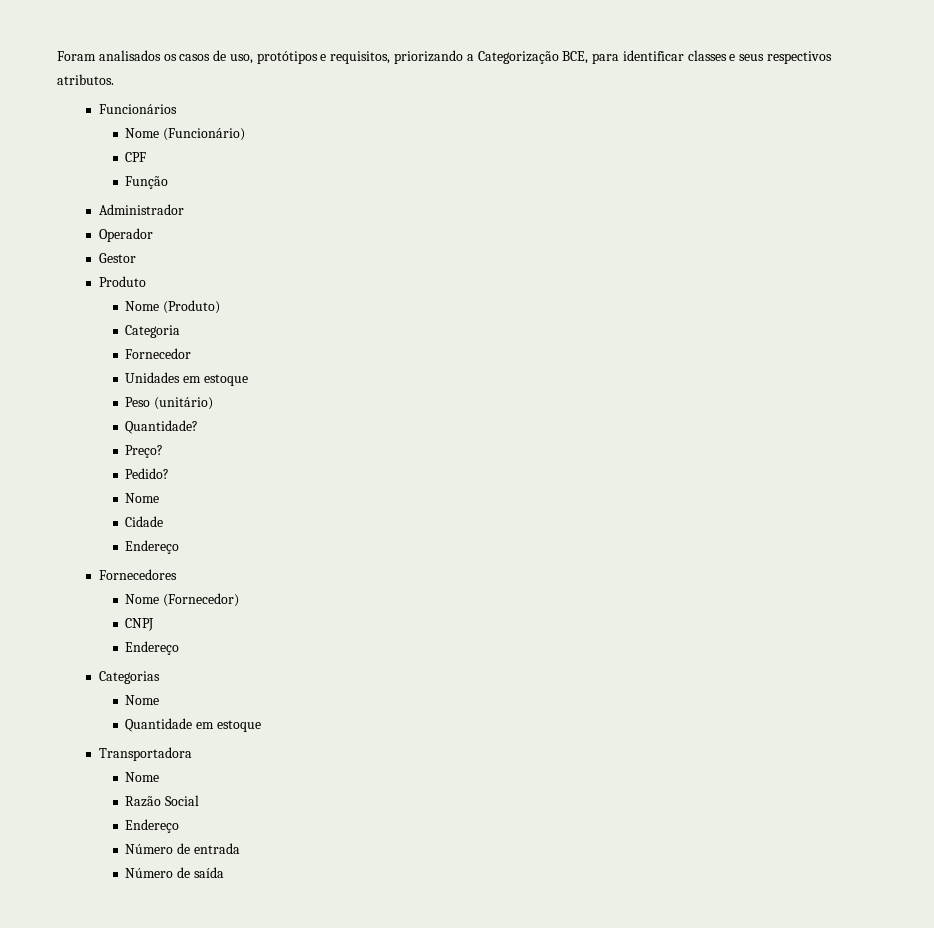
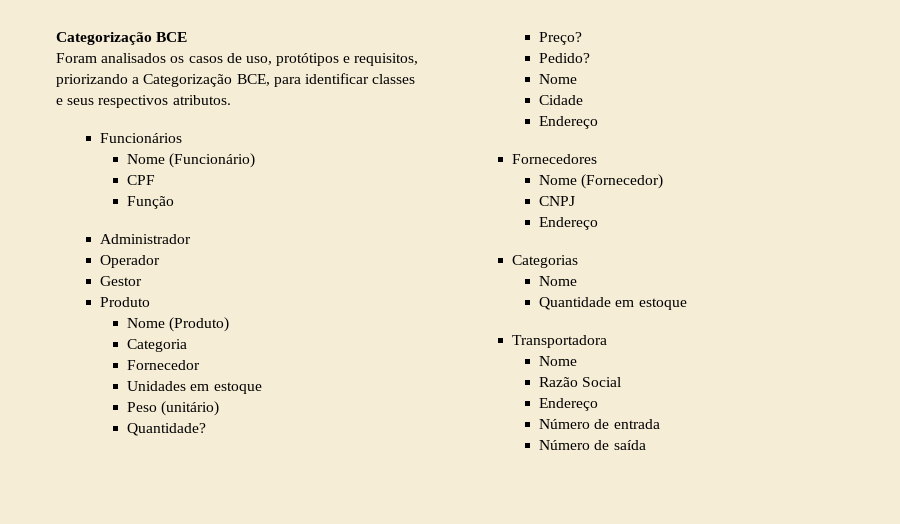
(57, 56) none -> [56,32,188,45] Categorização BCE //

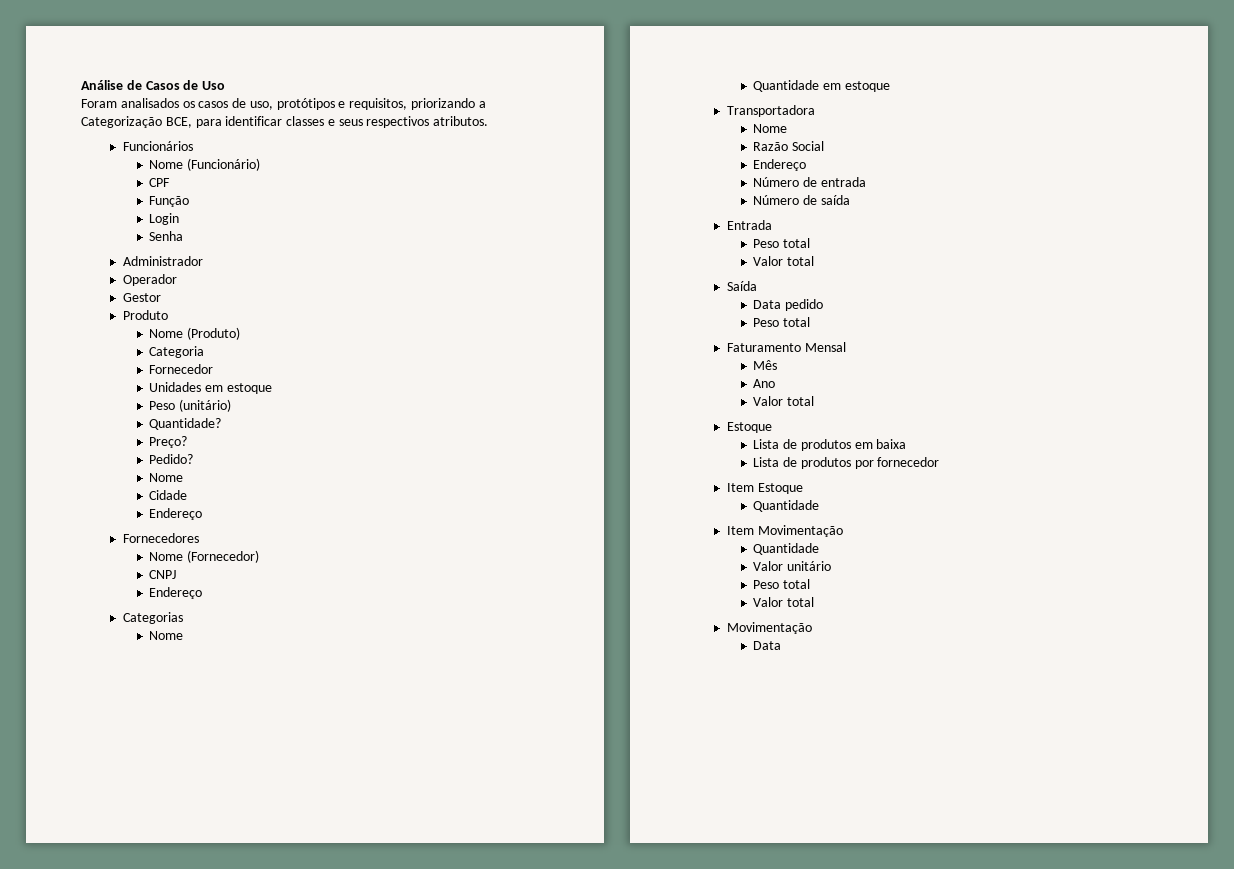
[56,32,188,45] Categorização BCE -> [81,80,226,90] Análise de Casos de Uso
(175, 202) none -> [149,213,180,225] [149,231,184,241] // Login // Senha
(646, 445) none -> [726,220,772,230] [753,238,811,248] [753,256,815,266] [726,281,757,291] [753,299,824,311] [753,317,811,327] [726,342,846,352] [753,360,778,370] [753,379,776,388] [753,396,815,406] [726,422,772,433] [753,439,907,451] [753,457,940,469] [726,483,803,494] [753,500,820,512] [726,525,843,537] [753,543,820,555] [753,561,832,571] [753,579,811,589] [753,597,815,607] [726,622,812,634] [753,641,782,650] // Entrada // Peso total // Valor total // Saída // Data pedido // Peso total // Faturamento Mensal // Mês // Ano // Valor total // Estoque // Lista de produtos em baixa // Lista de produtos por fornecedor // Item Estoque // Quantidade // Item Movimentação // Quantidade // Valor unitário // Peso total // Valor total // Movimentação // Data

